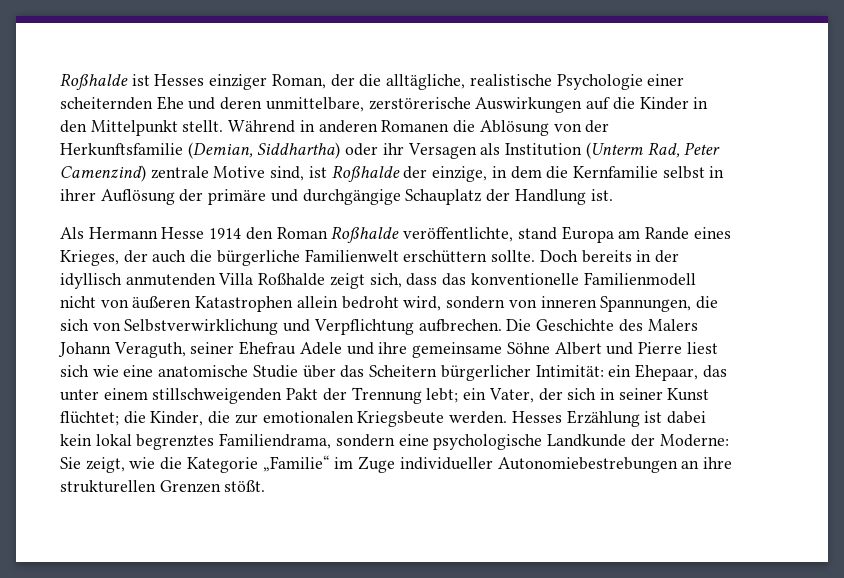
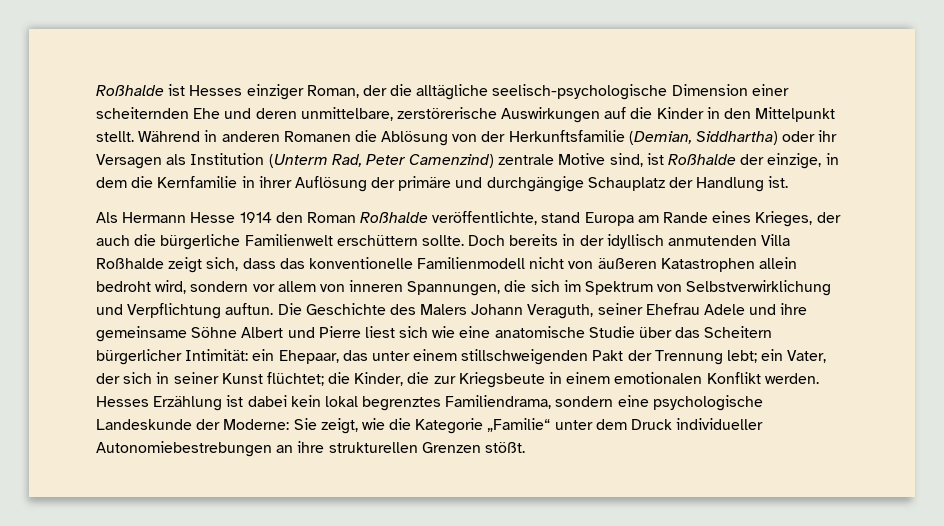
[386,74,643,90] alltägliche, realistische Psychologie -> [416,84,748,100] alltägliche seelisch-psychologische Dimension
[662,166,705,179] selbst -> (238, 182) none
(506, 302) none -> [252,281,316,292] vor allem
(89, 325) none -> [563,280,654,295] im Spektrum
[418,319,502,332] aufbrechen. -> [225,303,274,315] auftun.
[262,411,445,427] emotionalen Kriegsbeute -> [458,372,761,388] Kriegsbeute in einem emotionalen Konflikt
[547,434,627,447] Landkunde -> [96,419,192,430] Landeskunde
[334,456,396,473] im Zuge -> [554,419,673,430] unter dem Druck

